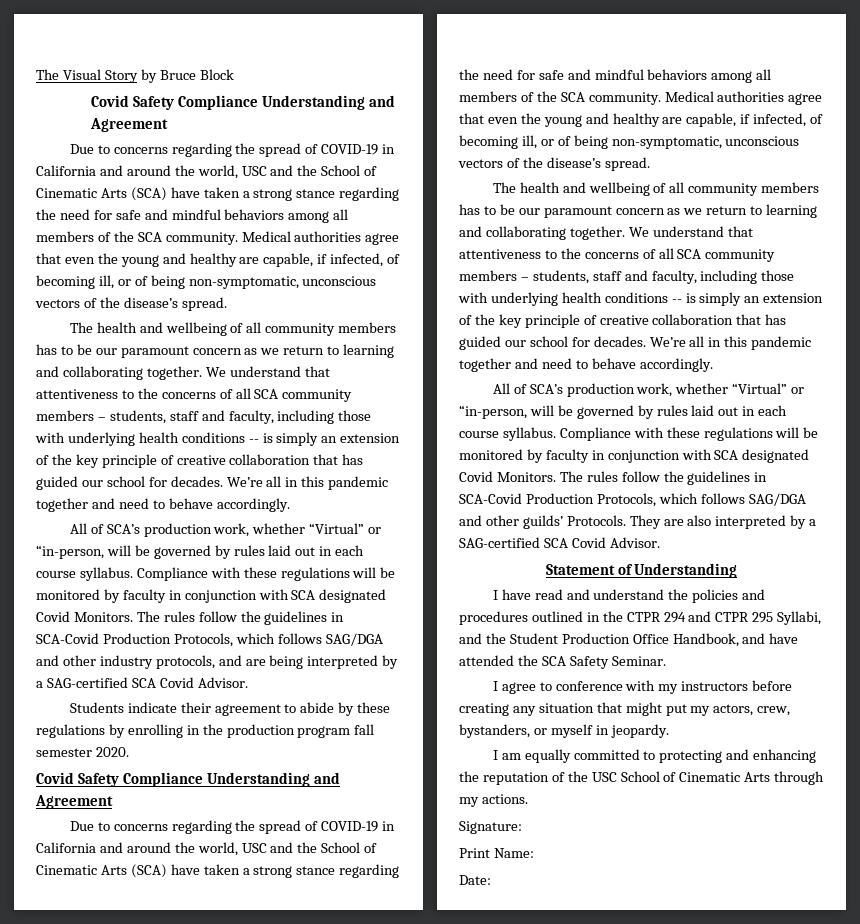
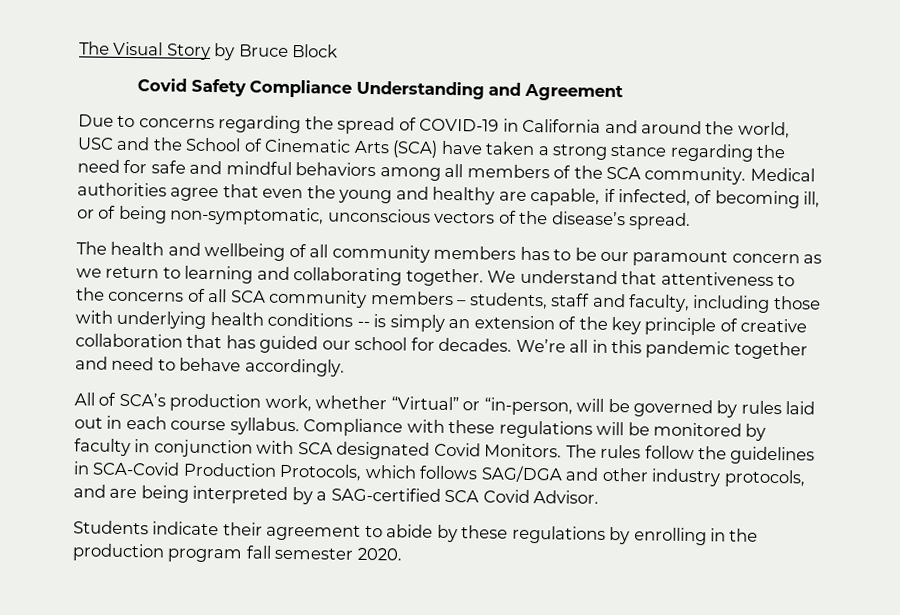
[36,772,340,787] [35,795,113,809] [69,820,396,834] [36,842,378,856] [36,864,400,878] [459,69,772,83] [459,91,823,105] [459,113,824,127] [459,135,800,149] [458,157,650,171] [492,182,820,196] [459,204,818,218] [459,226,753,240] [459,248,776,262] [459,270,795,284] [458,292,824,306] [459,314,787,328] [459,336,812,350] [459,358,713,372] [492,383,805,397] [459,405,788,419] [459,427,819,441] [459,449,810,463] [459,471,768,485] [459,493,806,507] [459,515,817,529] [459,537,660,548] [545,563,738,578] [492,589,766,603] [459,611,822,625] [459,633,799,647] [459,655,666,669] [492,680,793,694] [459,702,791,716] [459,724,669,738] [492,749,817,763] [459,771,825,785] [459,794,528,807] [459,821,522,834] [459,848,534,858] [459,875,491,885] // Covid Safety Compliance Understanding and Agreement // Due to concerns regarding the spread of COVID-19 in California and around the world, USC and the School of Cinematic Arts (SCA) have taken a strong stance regarding the need for safe and mindful behaviors among all members of the SCA community. Medical authorities agree that even the young and healthy are capable, if infected, of becoming ill, or of being non-symptomatic, unconscious vectors of the disease’s spread. // The health and wellbeing of all community members has to be our paramount concern as we return to learning and collaborating together. We understand that attentiveness to the concerns of all SCA community members – students, staff and faculty, including those with underlying health conditions -- is simply an extension of the key principle of creative collaboration that has guided our school for decades. We’re all in this pandemic together and need to behave accordingly. // All of SCA’s production work, whether “Virtual” or “in-person, will be governed by rules laid out in each course syllabus. Compliance with these regulations will be monitored by faculty in conjunction with SCA designated Covid Monitors. The rules follow the guidelines in SCA-Covid Production Protocols, which follows SAG/DGA and other guilds’ Protocols. They are also interpreted by a SAG-certified SCA Covid Advisor. // Statement of Understanding // I have read and understand the policies and procedures outlined in the CTPR 294 and CTPR 295 Syllabi, and the Student Production Office Handbook, and have attended the SCA Safety Seminar. // I agree to conference with my instructors before creating any situation that might put my actors, crew, bystanders, or myself in jeopardy. // I am equally committed to protecting and enhancing the reputation of the USC School of Cinematic Arts through my actions. // Signature: // Print Name: // Date: -> (403, 554) none

